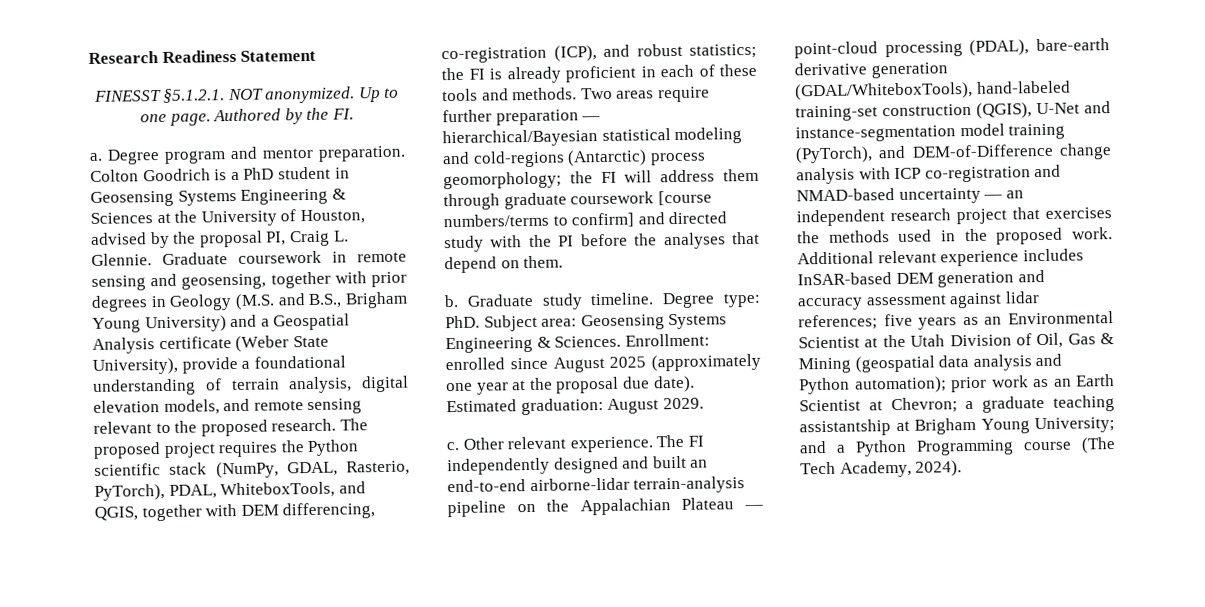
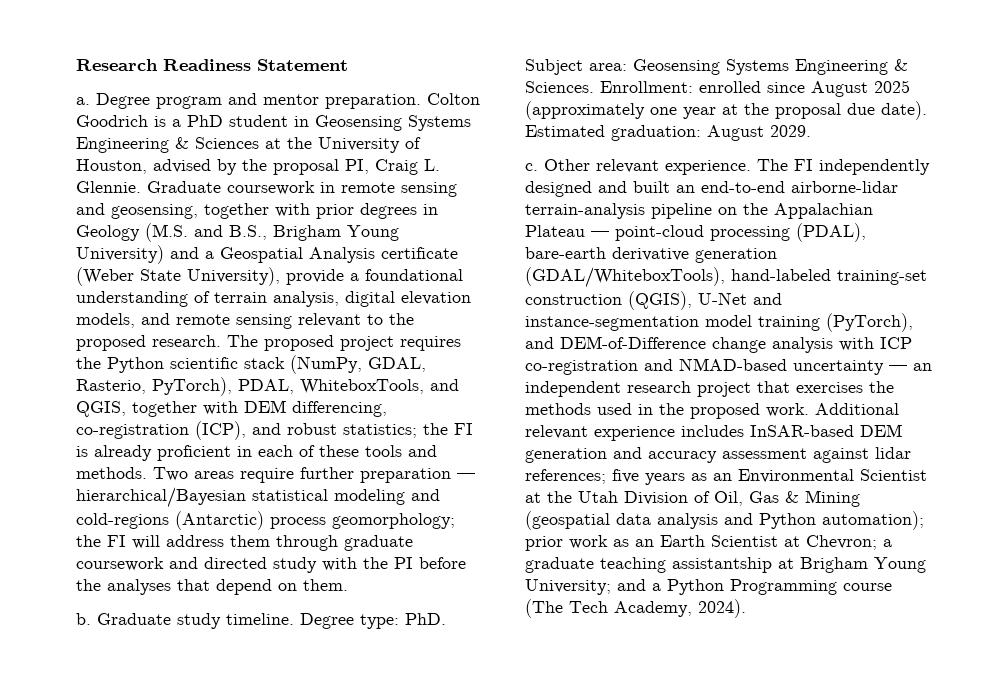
[93,86,400,104] [140,107,354,126] // FINESST §5.1.2.1. NOT anonymized. Up to one page. Authored by the FI. -> (348, 65) none
[657,190,712,206] [443,212,635,228] [course numbers/terms to confirm] -> (164, 564) none

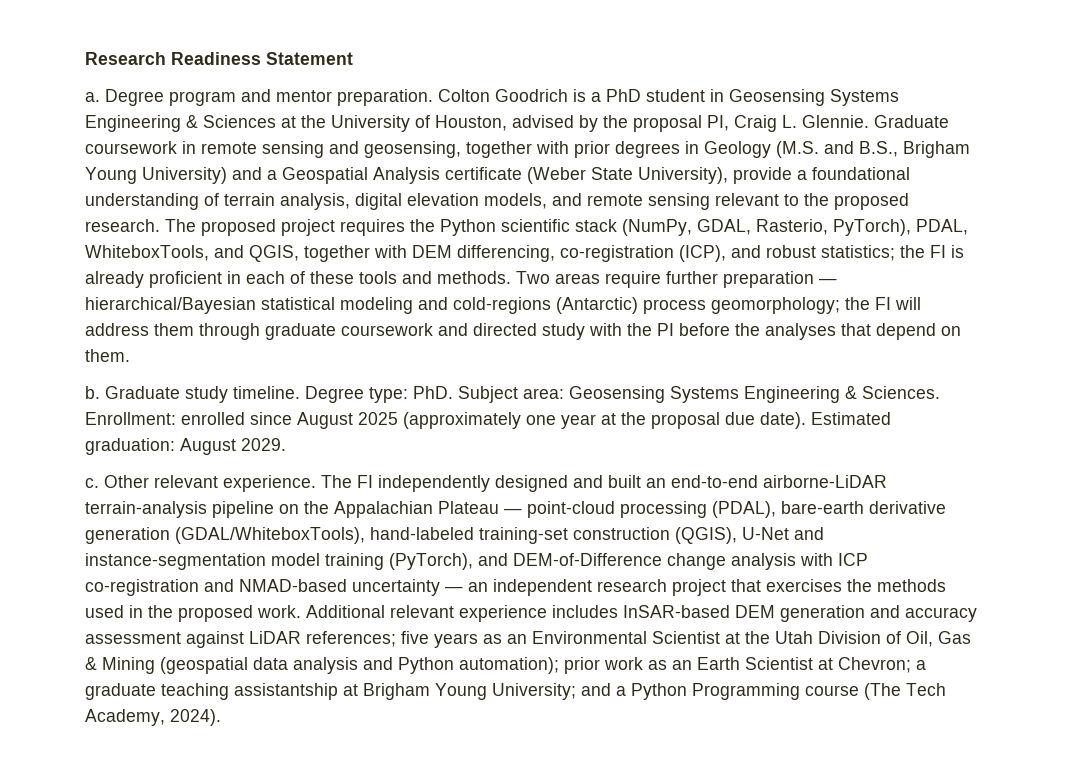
[791,181,898,193] airborne-lidar -> [763,475,887,488] airborne-LiDAR
[875,447,911,459] lidar -> [249,631,301,644] LiDAR

